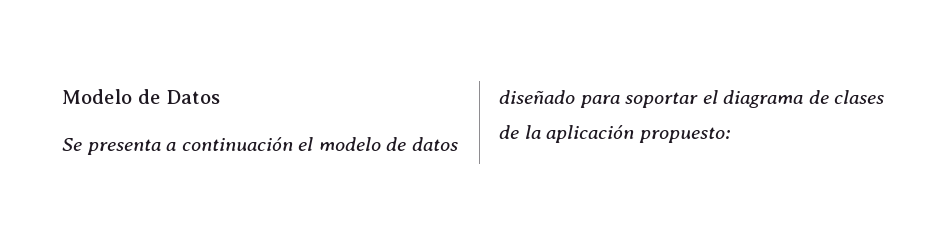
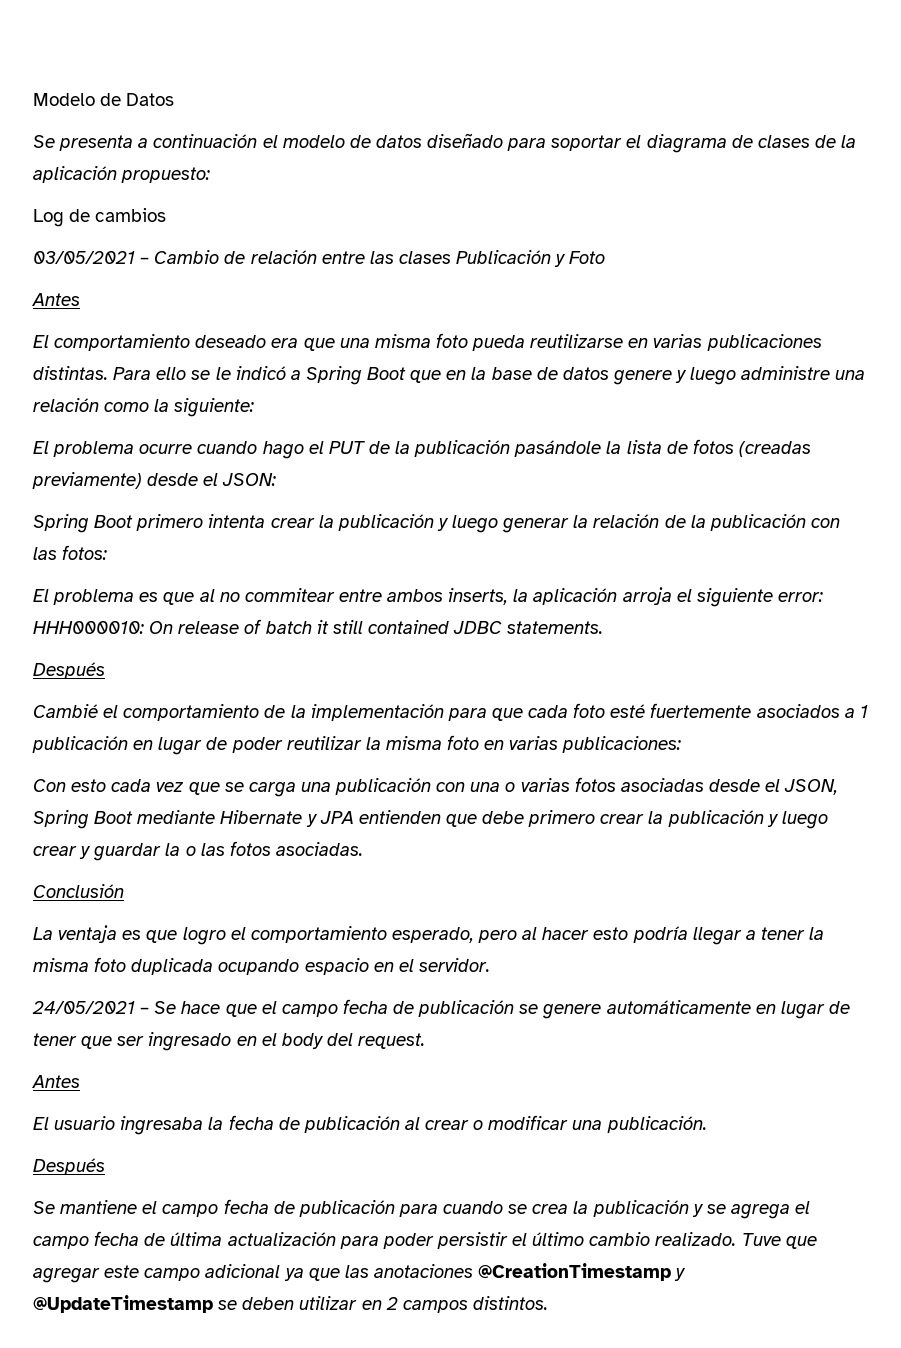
(730, 135) none -> [33,208,167,227] [33,250,606,267] [32,293,80,306] [33,333,822,351] [33,366,866,385] [33,398,255,417] [33,439,811,459] [32,472,277,489] [33,514,840,533] [33,545,108,560] [33,587,823,607] [33,619,604,634] [33,662,105,679] [33,703,868,721] [32,735,682,755] [33,777,839,797] [33,810,828,829] [33,841,363,861] [33,884,124,898] [33,925,825,945] [33,957,490,975] [32,999,850,1019] [33,1032,426,1051] [32,1075,80,1088] [33,1115,707,1135] [33,1158,105,1175] [33,1199,811,1219] [33,1231,817,1249] [33,1263,687,1283] [33,1295,548,1313] // Log de cambios // 03/05/2021 – Cambio de relación entre las clases Publicación y Foto // Antes // El comportamiento deseado era que una misma foto pueda reutilizarse en varias publicaciones distintas. Para ello se le indicó a Spring Boot que en la base de datos genere y luego administre una relación como la siguiente: // El problema ocurre cuando hago el PUT de la publicación pasándole la lista de fotos (creadas previamente) desde el JSON: // Spring Boot primero intenta crear la publicación y luego generar la relación de la publicación con las fotos: // El problema es que al no commitear entre ambos inserts, la aplicación arroja el siguiente error: HHH000010: On release of batch it still contained JDBC statements. // Después // Cambié el comportamiento de la implementación para que cada foto esté fuertemente asociados a 1 publicación en lugar de poder reutilizar la misma foto en varias publicaciones: // Con esto cada vez que se carga una publicación con una o varias fotos asociadas desde el JSON, Spring Boot mediante Hibernate y JPA entienden que debe primero crear la publicación y luego crear y guardar la o las fotos asociadas. // Conclusión // La ventaja es que logro el comportamiento esperado, pero al hacer esto podría llegar a tener la misma foto duplicada ocupando espacio en el servidor. // 24/05/2021 – Se hace que el campo fecha de publicación se genere automáticamente en lugar de tener que ser ingresado en el body del request. // Antes // El usuario ingresaba la fecha de publicación al crear o modificar una publicación. // Después // Se mantiene el campo fecha de publicación para cuando se crea la publicación y se agrega el campo fecha de última actualización para poder persistir el último cambio realizado. Tuve que agregar este campo adicional ya que las anotaciones @CreationTimestamp y @UpdateTimestamp se deben utilizar en 2 campos distintos.

